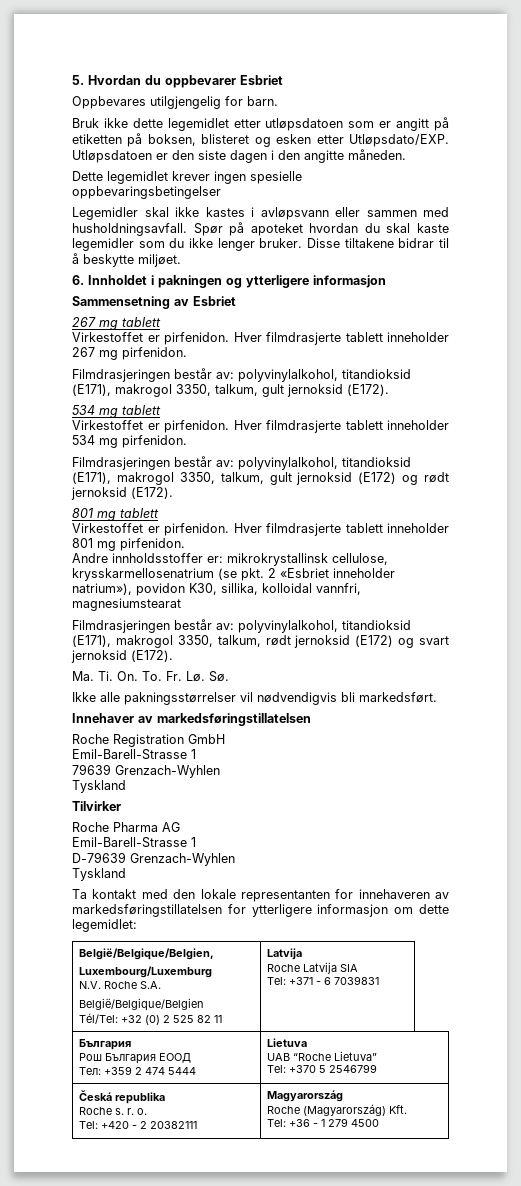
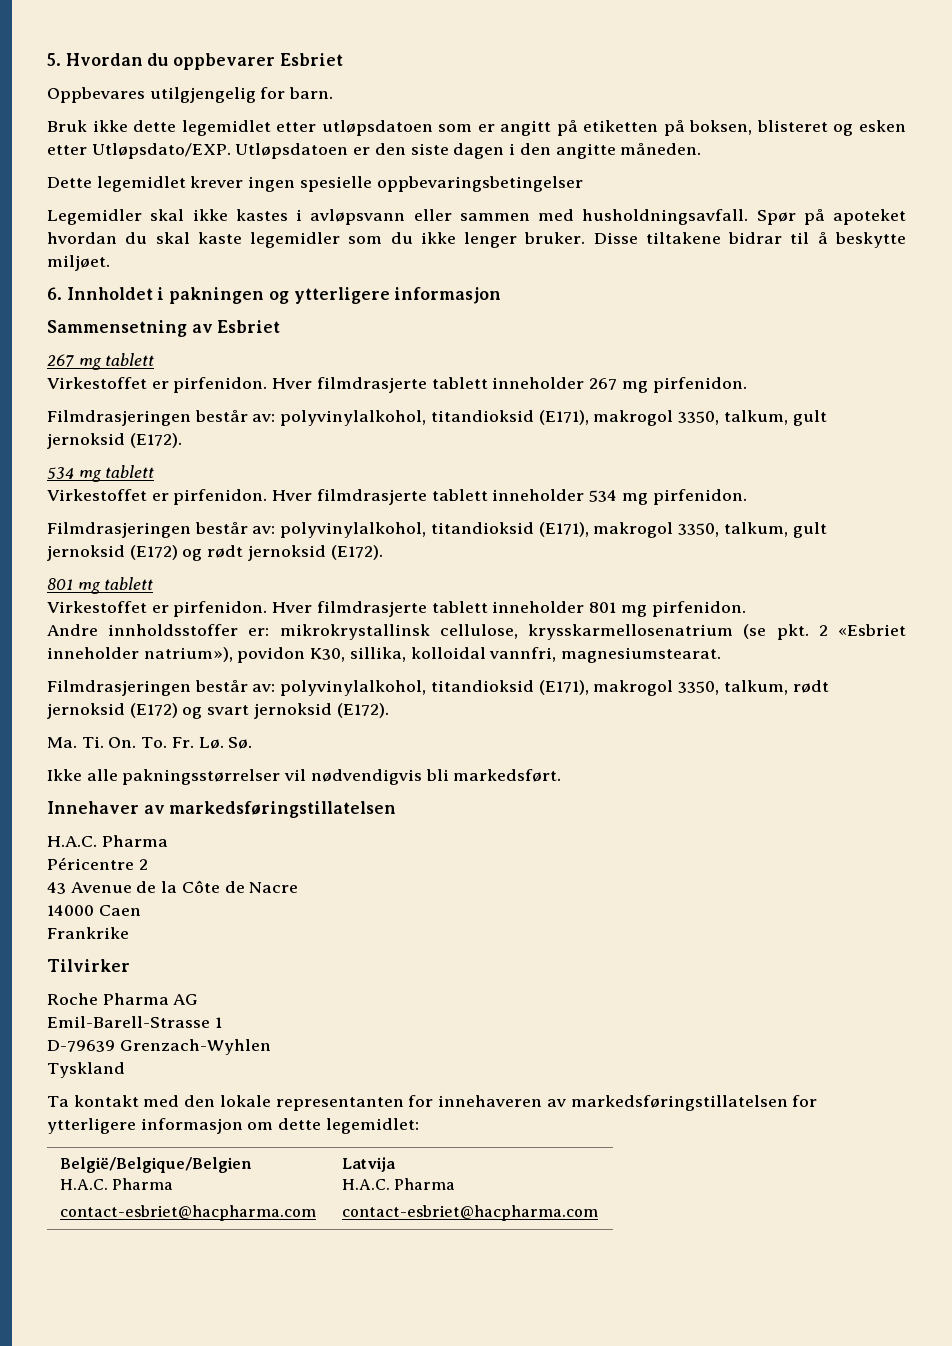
[72,598,181,611] magnesiumstearat -> [561,647,722,663] magnesiumstearat.
[72,734,225,747] [72,749,196,760] [72,764,220,778] [72,780,126,793] Roche Registration GmbH // Emil-Barell-Strasse 1 // 79639 Grenzach-Wyhlen // Tyskland -> [47,835,168,847] [47,857,148,870] [47,880,299,894] [47,905,141,916] [47,927,129,939] H.A.C. Pharma // Péricentre 2 // 43 Avenue de la Côte de Nacre // 14000 Caen // Frankrike
[78,948,214,960] [78,966,212,978] [78,981,161,989] [78,998,204,1011] [78,1013,222,1025] [266,948,302,960] [266,962,358,974] [266,976,379,985] [78,1039,131,1050] [78,1053,191,1064] [78,1066,196,1075] [266,1038,307,1047] [266,1051,377,1061] [266,1064,377,1073] [78,1090,165,1104] [78,1107,147,1115] [78,1121,197,1129] [266,1090,343,1102] [266,1104,407,1116] [266,1118,379,1127] België/Belgique/Belgien, // Luxembourg/Luxemburg // N.V. Roche S.A. // België/Belgique/Belgien // Tél/Tel: +32 (0) 2 525 82 11 | Latvija // Roche Latvija SIA // Tel: +371 - 6 7039831 // България // Рош България ЕООД // Тел: +359 2 474 5444 | Lietuva // UAB “Roche Lietuva” // Tel: +370 5 2546799 // Česká republika // Roche s. r. o. // Tel: +420 - 2 20382111 | Magyarország // Roche (Magyarország) Kft. // Tel: +36 - 1 279 4500 -> [59,1157,252,1173] [59,1178,174,1190] [59,1205,316,1221] [341,1157,396,1172] [341,1178,456,1190] [341,1205,598,1221] België/Belgique/Belgien // H.A.C. Pharma // contact-esbriet@hacpharma.com | Latvija // H.A.C. Pharma // contact-esbriet@hacpharma.com

